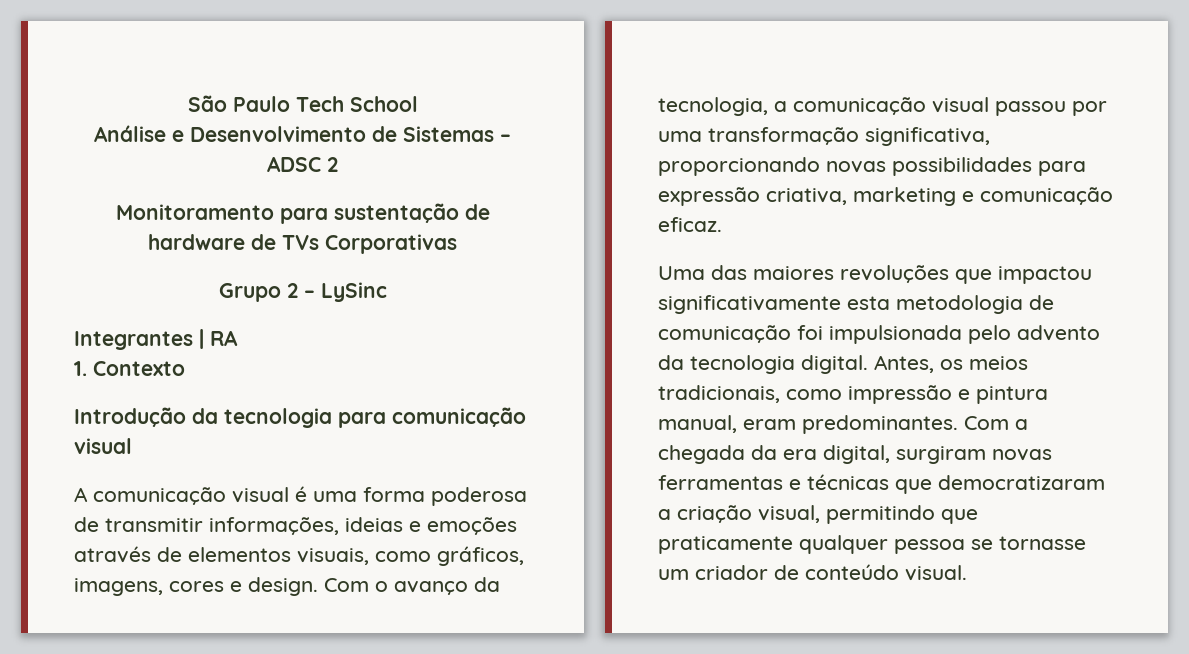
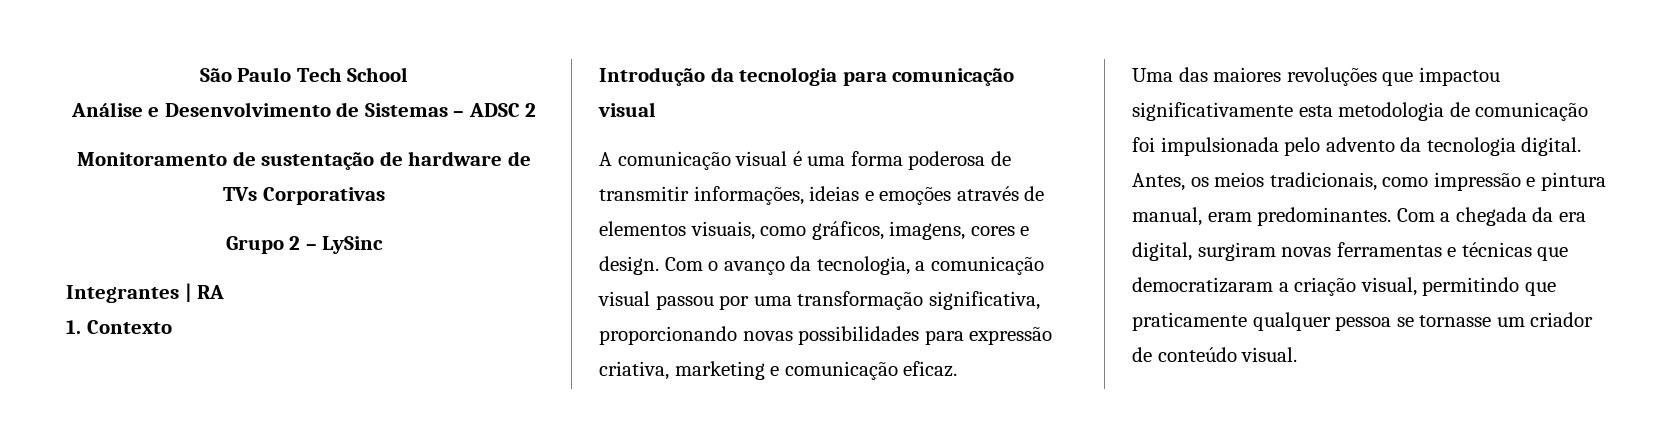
[279,208,328,224] para -> [232,151,256,166] de

